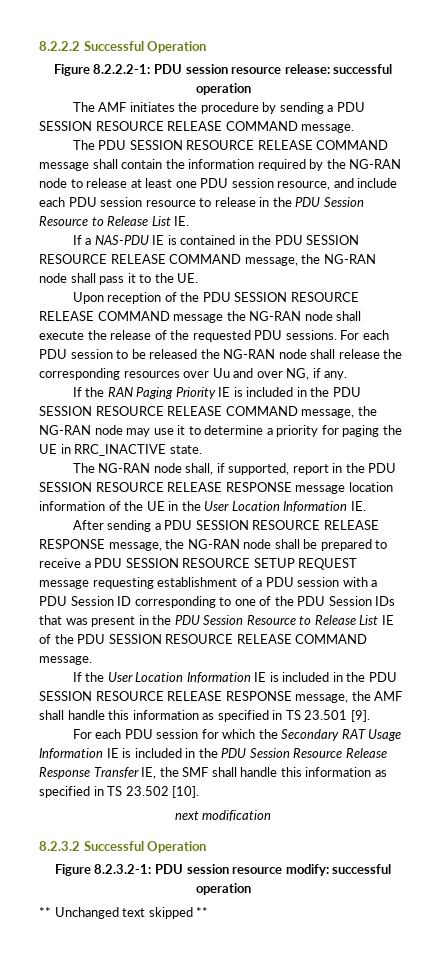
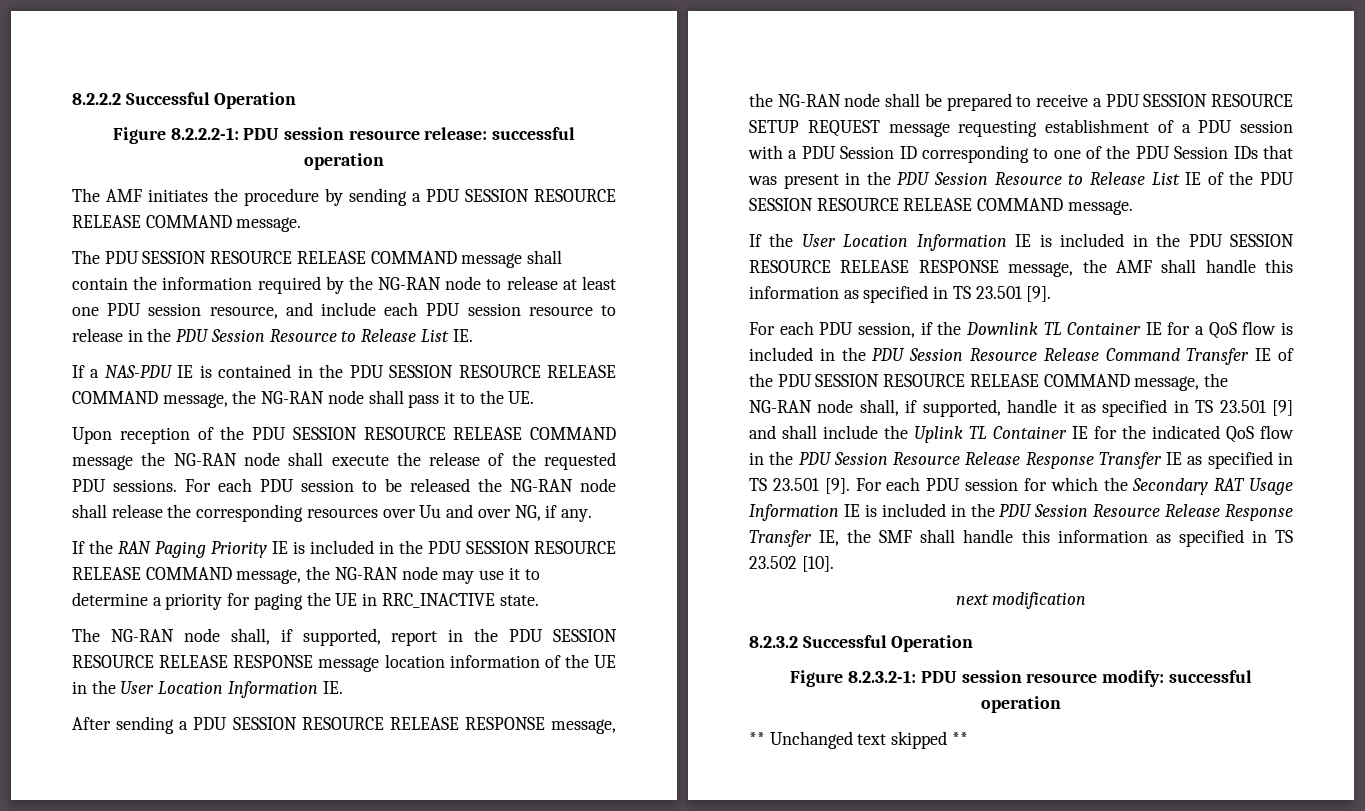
(153, 734) none -> [857,321,1293,339] [749,347,1294,365] [749,373,1229,391] [749,399,1293,417] [749,425,1294,443] [749,451,1293,469] [749,477,961,494] session, if the Downlink TL Container IE for a QoS flow is included in the PDU Session Resource Release Command Transfer IE of the PDU SESSION RESOURCE RELEASE COMMAND message, the NG-RAN node shall, if supported, handle it as specified in TS 23.501 [9] and shall include the Uplink TL Container IE for the indicated QoS flow in the PDU Session Resource Release Response Transfer IE as specified in TS 23.501 [9]. For each PDU

